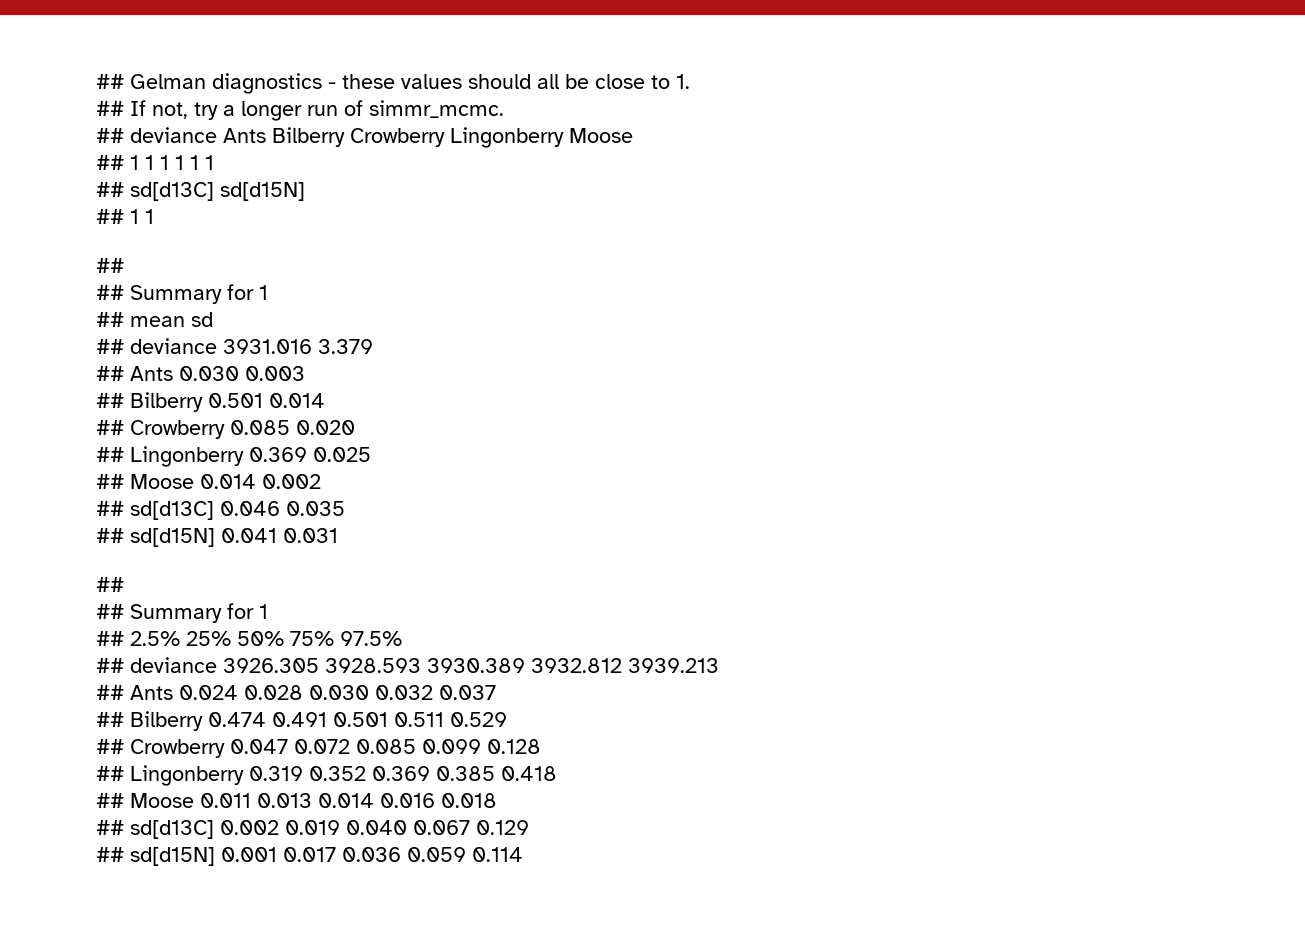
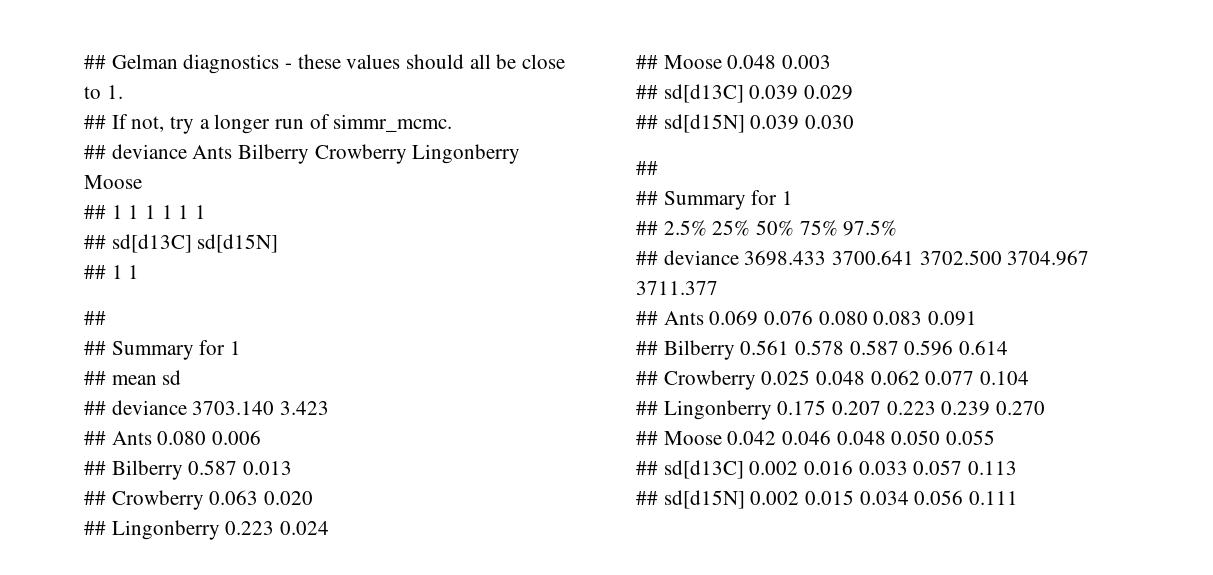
[223,339,373,354] [96,366,305,381] [96,392,325,412] [96,420,290,439] 3931.016 3.379 // ## Ants 0.030 0.003 // ## Bilberry 0.501 0.014 // ## Crowberry 0.085 -> [192,401,330,415] [84,430,262,445] [84,460,293,480] [84,490,259,510] 3703.140 3.423 // ## Ants 0.080 0.006 // ## Bilberry 0.587 0.013 // ## Crowberry 0.063
[249,447,371,462] [96,474,321,489] [96,501,345,520] [96,528,338,547] 0.369 0.025 // ## Moose 0.014 0.002 // ## sd[d13C] 0.046 0.035 // ## sd[d15N] 0.041 0.031 -> [225,521,330,535] [636,55,832,69] [636,84,854,103] [636,114,855,133] 0.223 0.024 // ## Moose 0.048 0.003 // ## sd[d13C] 0.039 0.029 // ## sd[d15N] 0.039 0.030
[223,658,719,673] [96,685,496,700] [96,711,507,731] [96,739,541,758] [96,765,557,786] [96,793,497,808] [96,820,529,839] [96,847,523,866] 3926.305 3928.593 3930.389 3932.812 3939.213 // ## Ants 0.024 0.028 0.030 0.032 0.037 // ## Bilberry 0.474 0.491 0.501 0.511 0.529 // ## Crowberry 0.047 0.072 0.085 0.099 0.128 // ## Lingonberry 0.319 0.352 0.369 0.385 0.418 // ## Moose 0.011 0.013 0.014 0.016 0.018 // ## sd[d13C] 0.002 0.019 0.040 0.067 0.129 // ## sd[d15N] 0.001 0.017 0.036 0.059 0.114 -> [744,250,1090,266] [636,281,718,295] [636,310,978,326] [636,340,1009,360] [636,370,1030,390] [636,400,1046,420] [636,430,996,445] [636,460,1018,479] [636,490,1019,509] 3698.433 3700.641 3702.500 3704.967 3711.377 // ## Ants 0.069 0.076 0.080 0.083 0.091 // ## Bilberry 0.561 0.578 0.587 0.596 0.614 // ## Crowberry 0.025 0.048 0.062 0.077 0.104 // ## Lingonberry 0.175 0.207 0.223 0.239 0.270 // ## Moose 0.042 0.046 0.048 0.050 0.055 // ## sd[d13C] 0.002 0.016 0.033 0.057 0.113 // ## sd[d15N] 0.002 0.015 0.034 0.056 0.111

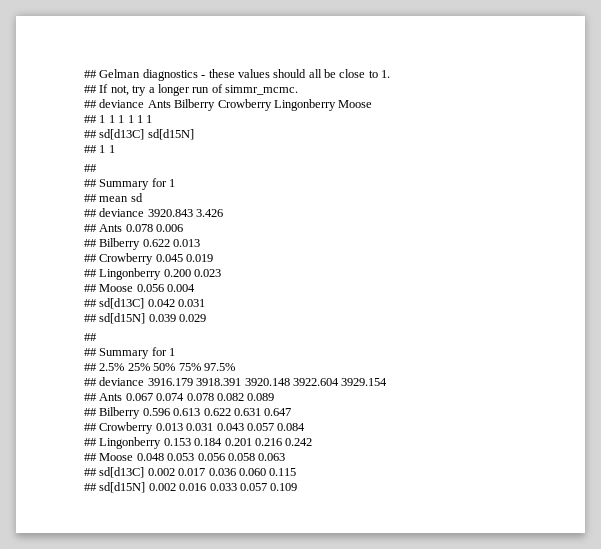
[192,401,330,415] [84,431,207,445] 3703.140 3.423 // ## Ants 0.080 -> [147,209,224,217] [84,224,153,232] 3920.843 3.426 // ## Ants 0.078
[188,460,238,475] 0.587 -> [142,239,170,247] 0.622
[209,490,314,505] [84,520,330,540] [636,55,832,69] [636,84,854,103] 0.063 0.020 // ## Lingonberry 0.223 0.024 // ## Moose 0.048 0.003 // ## sd[d13C] 0.039 0.029 -> [155,254,214,262] [84,268,222,280] [84,284,196,292] [84,298,206,309] 0.045 0.019 // ## Lingonberry 0.200 0.023 // ## Moose 0.056 0.004 // ## sd[d13C] 0.042 0.031
[805,115,855,129] 0.030 -> [179,314,207,322] 0.029
[744,250,1090,266] [636,281,718,295] [636,310,978,326] [636,340,1009,360] [636,370,1030,390] [636,400,1046,420] [636,430,996,445] 3698.433 3700.641 3702.500 3704.967 3711.377 // ## Ants 0.069 0.076 0.080 0.083 0.091 // ## Bilberry 0.561 0.578 0.587 0.596 0.614 // ## Crowberry 0.025 0.048 0.062 0.077 0.104 // ## Lingonberry 0.175 0.207 0.223 0.239 0.270 // ## Moose 0.042 0.046 0.048 0.050 0.055 -> [147,378,388,386] [84,393,275,401] [84,407,292,419] [84,422,306,434] [84,437,313,449] [84,453,286,461] 3916.179 3918.391 3920.148 3922.604 3929.154 // ## Ants 0.067 0.074 0.078 0.082 0.089 // ## Bilberry 0.596 0.613 0.622 0.631 0.647 // ## Crowberry 0.013 0.031 0.043 0.057 0.084 // ## Lingonberry 0.153 0.184 0.201 0.216 0.242 // ## Moose 0.048 0.053 0.056 0.058 0.063
[804,460,1018,475] 0.016 0.033 0.057 0.113 -> [178,468,297,476] 0.017 0.036 0.060 0.115
[805,490,1019,505] 0.015 0.034 0.056 0.111 -> [179,483,298,491] 0.016 0.033 0.057 0.109

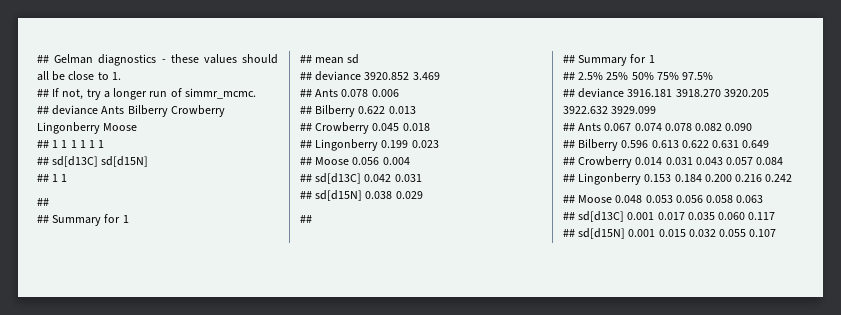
[147,209,224,217] 3920.843 3.426 -> [364,72,440,80] 3920.852 3.469
[186,254,214,262] [84,268,191,280] 0.019 // ## Lingonberry 0.200 -> [402,123,430,131] [300,139,409,151] 0.018 // ## Lingonberry 0.199
[148,314,176,322] 0.039 -> [365,191,393,199] 0.038
[147,378,388,386] 3916.179 3918.391 3920.148 3922.604 3929.154 -> [627,89,769,97] [563,106,657,114] 3916.181 3918.270 3920.205 3922.632 3929.099
[247,393,275,401] 0.089 -> [725,123,753,131] 0.090
[264,408,292,416] [84,422,183,434] 0.647 // ## Crowberry 0.013 -> [742,140,770,148] [563,156,663,168] 0.649 // ## Crowberry 0.014
[224,438,252,446] 0.201 -> [704,174,732,182] 0.200
[147,468,297,476] [84,482,298,493] 0.002 0.017 0.036 0.060 0.115 // ## sd[d15N] 0.002 0.016 0.033 0.057 0.109 -> [627,212,776,220] [563,228,777,239] 0.001 0.017 0.035 0.060 0.117 // ## sd[d15N] 0.001 0.015 0.032 0.055 0.107

